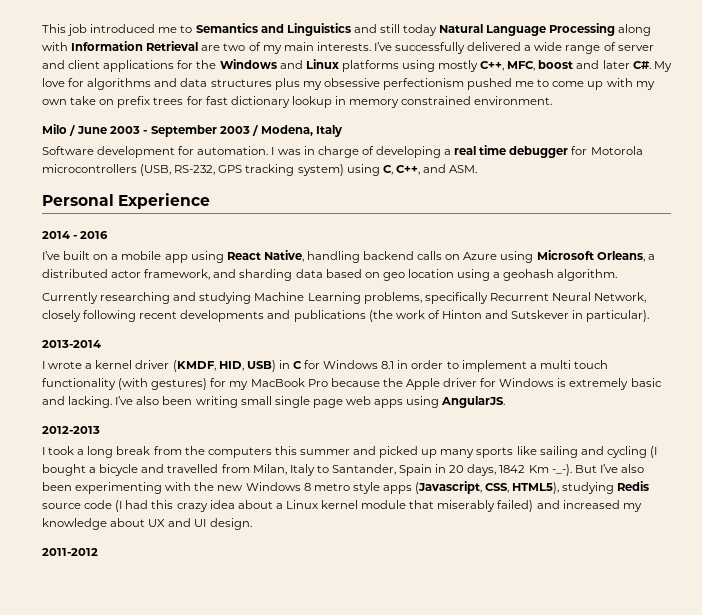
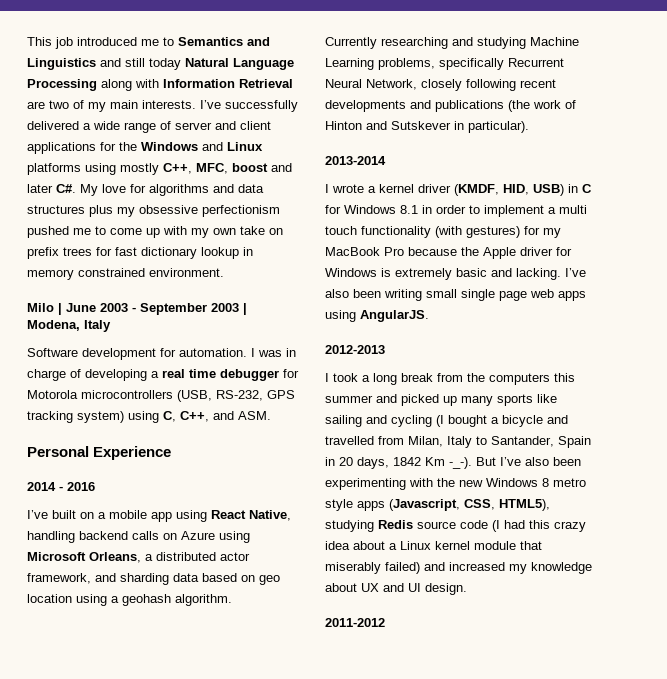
[69,125,77,136] / -> [58,303,62,315] |
[251,125,259,136] / -> [243,303,247,315] |

